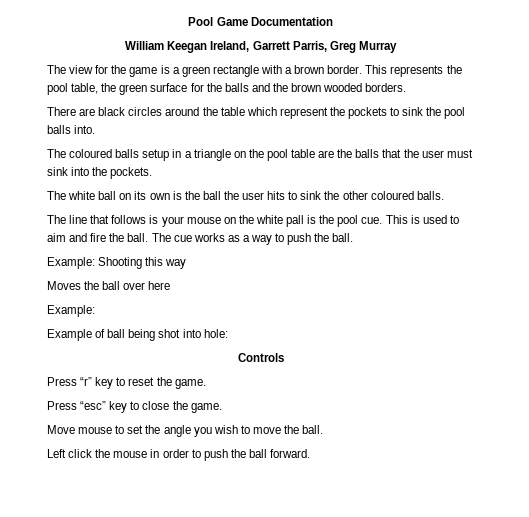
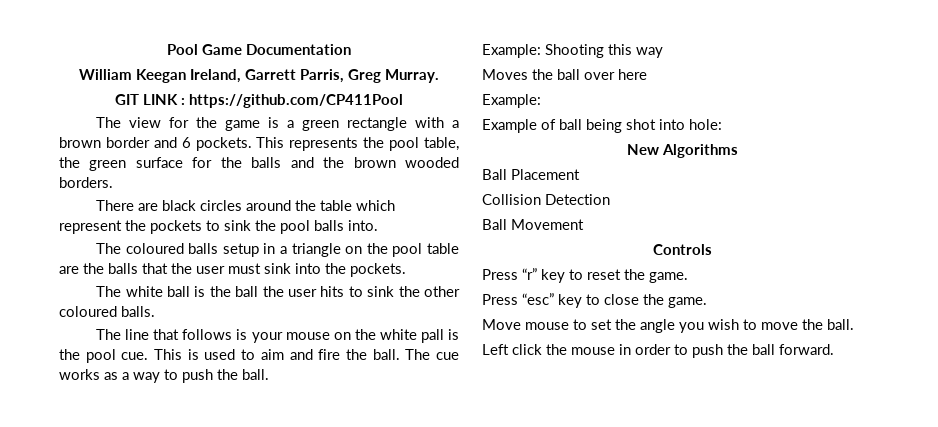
[358,41,397,53] Murray -> [385,69,439,83] [115,94,403,108] Murray. // GIT LINK : https://github.com/CP411Pool
[327,65,363,74] border. -> [105,137,252,151] border and 6 pockets.
[119,191,170,200] on its own -> (190, 291) none
(228, 333) none -> [626,144,738,158] [482,169,580,180] [482,194,610,205] [482,219,584,230] // New Algorithms // Ball Placement // Collision Detection // Ball Movement

